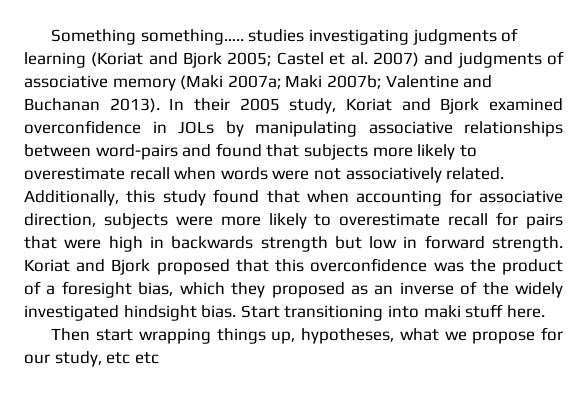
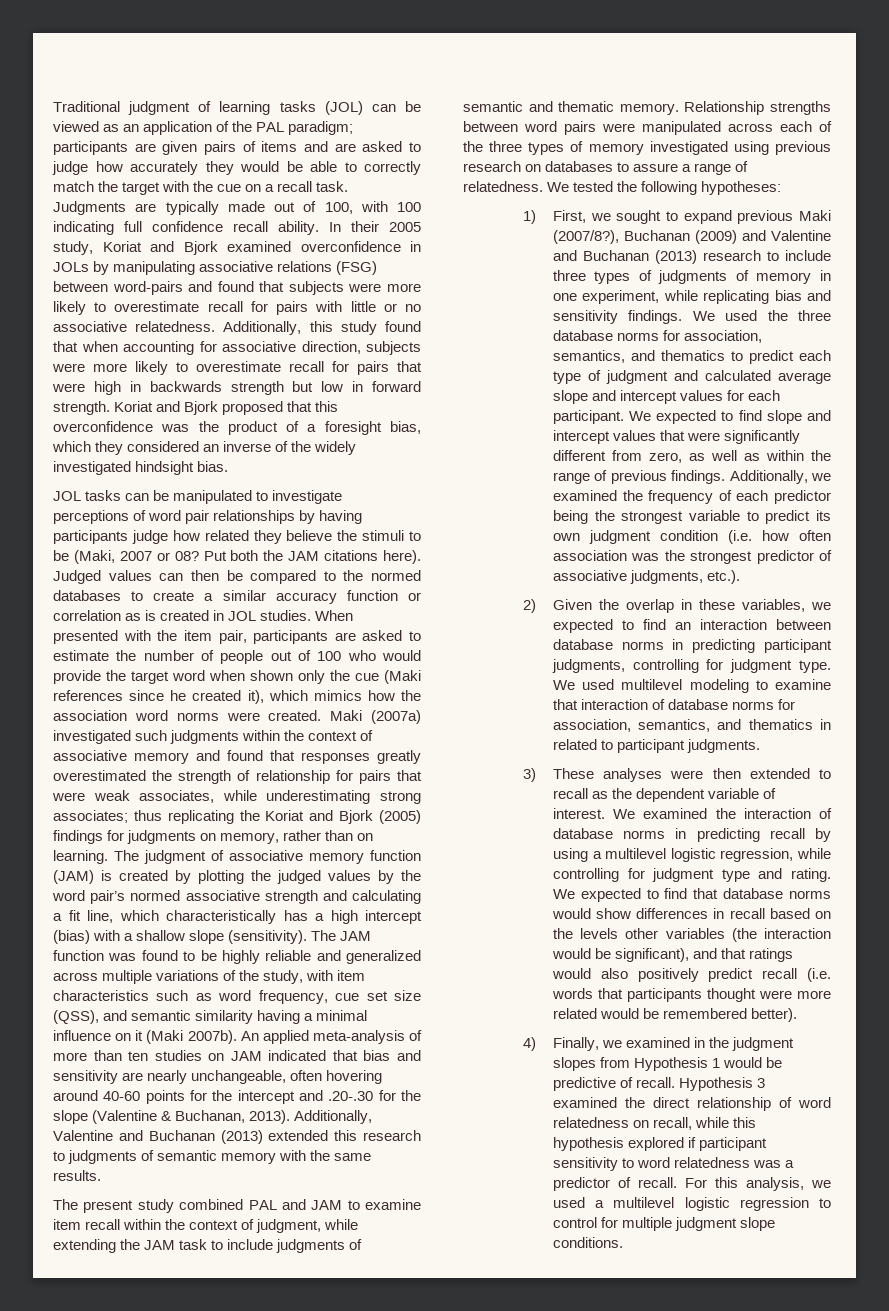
[51,28,519,45] [24,51,565,68] [24,75,493,91] [24,98,160,113] Something something….. studies investigating judgments of learning (Koriat and Bjork 2005; Castel et al. 2007) and judgments of associative memory (Maki 2007a; Maki 2007b; Valentine and Buchanan 2013). -> [53,101,422,115] [53,121,354,135] [53,141,422,155] [52,161,421,175] [53,181,349,195] [53,201,421,215] [53,221,319,235] Traditional judgment of learning tasks (JOL) can be viewed as an application of the PAL paradigm; participants are given pairs of items and are asked to judge how accurately they would be able to correctly match the target with the cue on a recall task. Judgments are typically made out of 100, with 100 indicating full confidence recall ability.
[464,121,563,137] relationships -> [277,261,378,275] relations (FSG)
[372,144,477,160] [24,167,505,183] more likely to overestimate recall when words were not associatively related. -> [348,283,421,292] [53,301,422,315] [53,321,216,332] were more likely to overestimate recall for pairs with little or no associative relatedness.
[271,282,368,298] proposed as -> [127,441,200,452] considered
[240,304,545,321] [51,327,563,344] [24,351,159,367] Start transitioning into maki stuff here. // Then start wrapping things up, hypotheses, what we propose for our study, etc etc -> [53,490,343,504] [53,510,363,524] [53,530,421,544] [53,550,421,564] [53,570,421,584] [53,590,422,604] [53,610,354,621] [53,630,421,644] [53,650,421,664] [53,670,421,684] [53,690,421,704] [53,710,422,724] [53,730,374,744] [53,750,421,764] [53,770,423,784] [52,790,421,804] [53,810,422,824] [53,830,374,844] [53,850,421,864] [53,870,421,884] [52,890,421,904] [53,910,422,924] [53,930,372,944] [53,950,421,964] [53,970,366,984] [53,990,421,1004] [53,1010,368,1024] [53,1030,422,1044] [53,1050,421,1061] [53,1070,383,1084] [53,1090,421,1104] [53,1110,373,1124] [53,1130,421,1144] [53,1150,372,1164] [53,1170,101,1181] [53,1199,421,1213] [53,1219,359,1233] [53,1239,363,1253] [463,101,831,115] [463,121,832,135] [463,141,832,155] [463,161,749,175] [463,181,782,195] [522,210,831,224] [552,230,831,244] [552,250,831,264] [552,270,831,284] [552,290,831,304] [552,310,831,324] [552,330,763,343] [552,350,831,364] [552,370,831,384] [552,390,781,404] [552,410,831,424] [552,430,801,444] [552,450,831,463] [552,470,831,484] [552,490,831,504] [552,510,831,524] [552,530,831,544] [552,550,832,564] [552,570,741,584] [522,599,831,613] [552,619,831,633] [552,639,832,653] [551,659,831,673] [552,679,831,693] [552,699,796,710] [552,719,831,732] [552,739,761,753] [522,768,831,782] [552,788,777,802] [552,808,832,819] [552,828,831,842] [552,848,831,862] [552,868,831,882] [552,888,831,902] [551,908,831,919] [552,928,831,942] [551,948,794,962] [551,968,831,982] [551,988,831,1002] [552,1008,798,1022] [522,1037,795,1051] [552,1057,783,1071] [552,1077,766,1091] [552,1097,831,1111] [552,1117,757,1130] [552,1137,768,1151] [552,1157,795,1171] [552,1177,831,1191] [552,1197,831,1211] [552,1217,776,1231] [552,1237,623,1248] // JOL tasks can be manipulated to investigate perceptions of word pair relationships by having participants judge how related they believe the stimuli to be (Maki, 2007 or 08? Put both the JAM citations here). Judged values can then be compared to the normed databases to create a similar accuracy function or correlation as is created in JOL studies. When presented with the item pair, participants are asked to estimate the number of people out of 100 who would provide the target word when shown only the cue (Maki references since he created it), which mimics how the association word norms were created. Maki (2007a) investigated such judgments within the context of associative memory and found that responses greatly overestimated the strength of relationship for pairs that were weak associates, while underestimating strong associates; thus replicating the Koriat and Bjork (2005) findings for judgments on memory, rather than on learning. The judgment of associative memory function (JAM) is created by plotting the judged values by the word pair’s normed associative strength and calculating a fit line, which characteristically has a high intercept (bias) with a shallow slope (sensitivity). The JAM function was found to be highly reliable and generalized across multiple variations of the study, with item characteristics such as word frequency, cue set size (QSS), and semantic similarity having a minimal influence on it (Maki 2007b). An applied meta-analysis of more than ten studies on JAM indicated that bias and sensitivity are nearly unchangeable, often hovering around 40-60 points for the intercept and .20-.30 for the slope (Valentine & Buchanan, 2013). Additionally, Valentine and Buchanan (2013) extended this research to judgments of semantic memory with the same results. // The present study combined PAL and JAM to examine item recall within the context of judgment, while extending the JAM task to include judgments of semantic and thematic memory. Relationship strengths between word pairs were manipulated across each of the three types of memory investigated using previous research on databases to assure a range of relatedness. We tested the following hypotheses: // 1) First, we sought to expand previous Maki (2007/8?), Buchanan (2009) and Valentine and Buchanan (2013) research to include three types of judgments of memory in one experiment, while replicating bias and sensitivity findings. We used the three database norms for association, semantics, and thematics to predict each type of judgment and calculated average slope and intercept values for each participant. We expected to find slope and intercept values that were significantly different from zero, as well as within the range of previous findings. Additionally, we examined the frequency of each predictor being the strongest variable to predict its own judgment condition (i.e. how often association was the strongest predictor of associative judgments, etc.). // 2) Given the overlap in these variables, we expected to find an interaction between database norms in predicting participant judgments, controlling for judgment type. We used multilevel modeling to examine that interaction of database norms for association, semantics, and thematics in related to participant judgments. // 3) These analyses were then extended to recall as the dependent variable of interest. We examined the interaction of database norms in predicting recall by using a multilevel logistic regression, while controlling for judgment type and rating. We expected to find that database norms would show differences in recall based on the levels other variables (the interaction would be significant), and that ratings would also positively predict recall (i.e. words that participants thought were more related would be remembered better). // 4) Finally, we examined in the judgment slopes from Hypothesis 1 would be predictive of recall. Hypothesis 3 examined the direct relationship of word relatedness on recall, while this hypothesis explored if participant sensitivity to word relatedness was a predictor of recall. For this analysis, we used a multilevel logistic regression to control for multiple judgment slope conditions.

